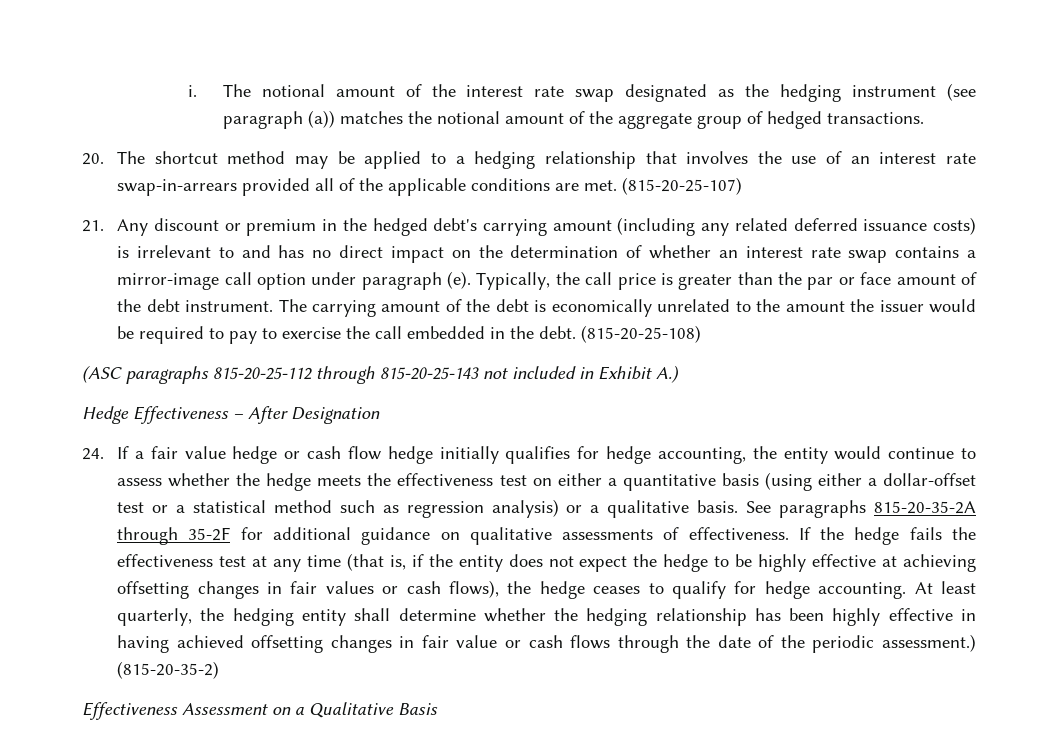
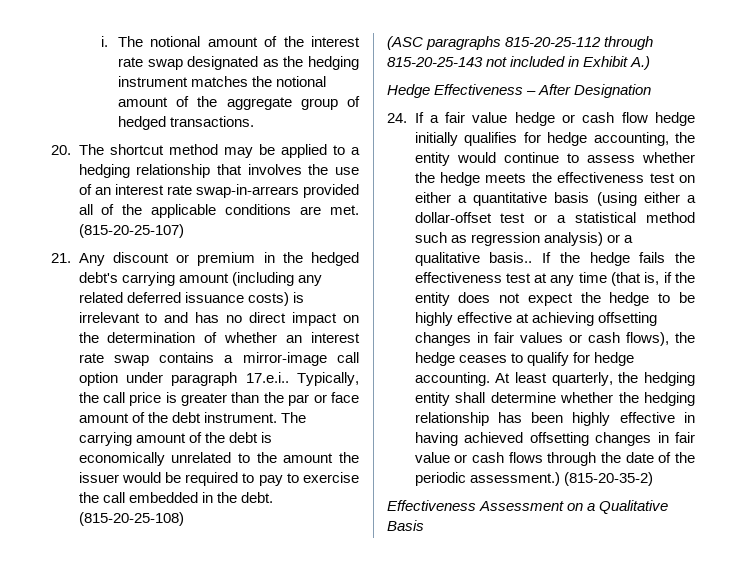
[946,83,976,101] [222,110,335,129] (see paragraph (a)) -> (189, 81) none
[447,271,472,289] (e). -> [245,372,289,383] 17.e.i..
[697,500,977,518] [117,527,789,545] basis. See paragraphs 815-20-35-2A through 35-2F for additional guidance on qualitative assessments of effectiveness. -> [489,252,533,263] basis..

